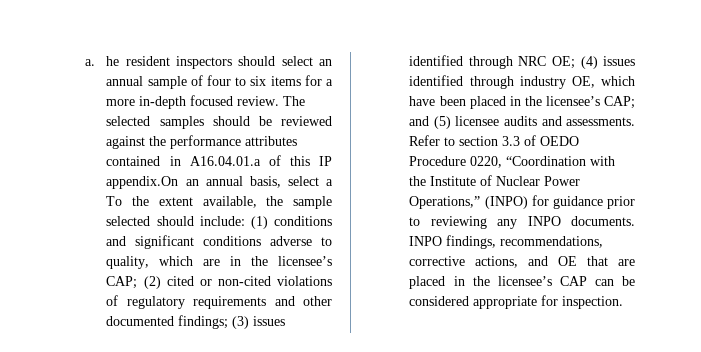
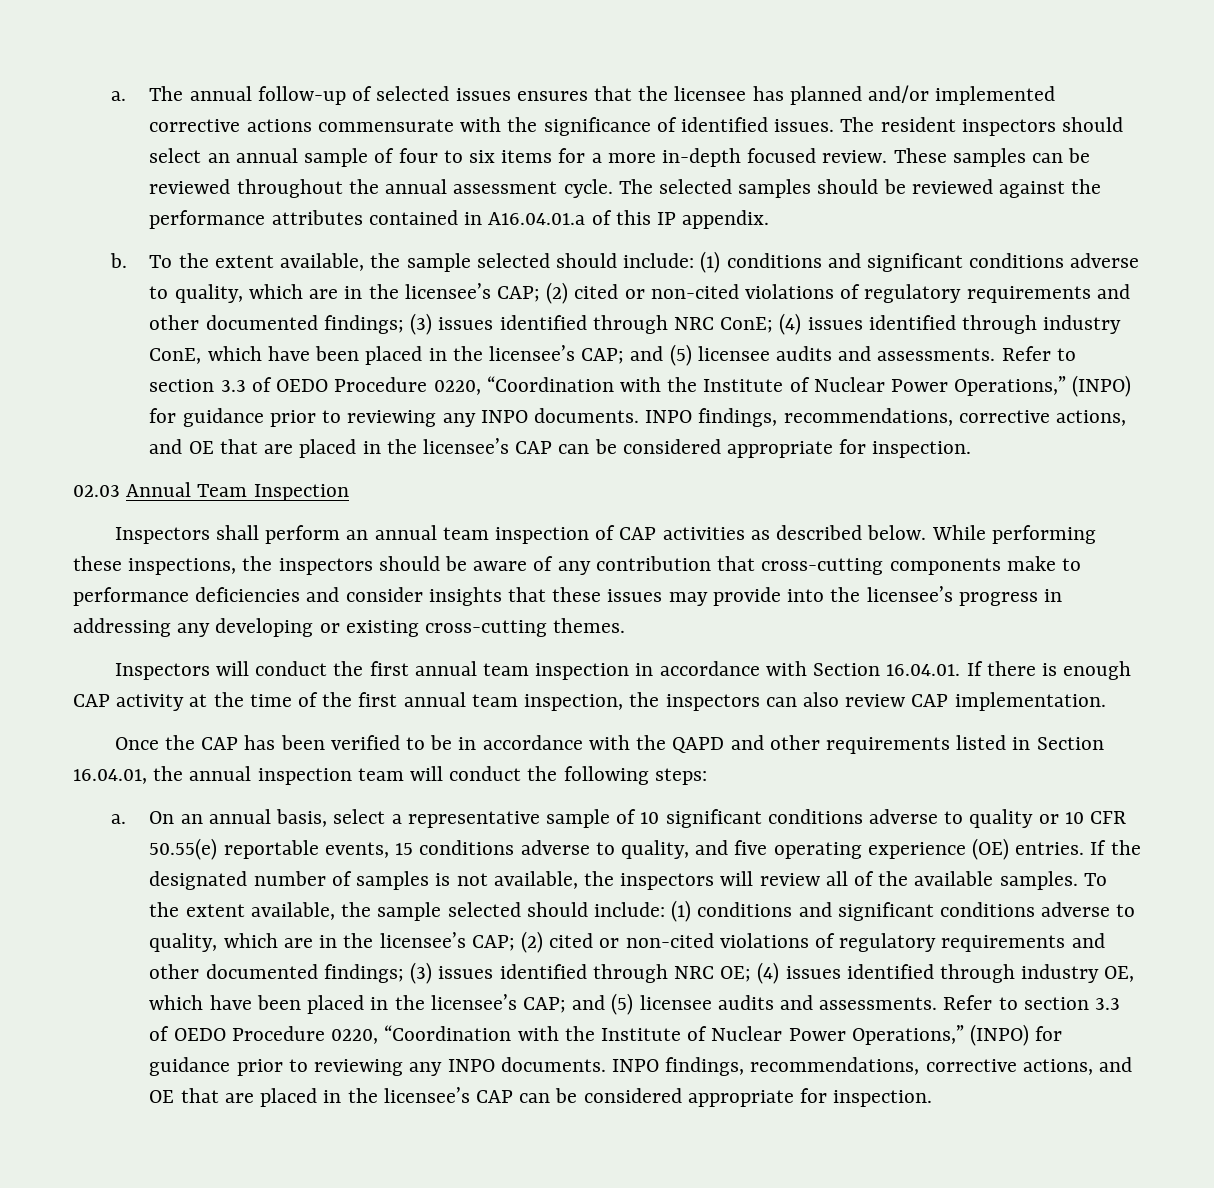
[85,56,120,66] a. he -> [111,85,1056,105] [149,117,875,136] a. The annual follow-up of selected issues ensures that the licensee has planned and/or implemented corrective actions commensurate with the significance of identified issues. The
(280, 101) none -> [893,148,1091,167] [149,179,613,198] These samples can be reviewed throughout the annual assessment cycle.
[106,176,179,189] appendix.On -> [682,210,770,229] [110,251,1140,273] [149,282,1130,304] [149,313,1122,335] [149,344,1076,366] [149,375,1132,397] [149,408,1126,427] [149,438,972,458] [73,482,349,501] [114,525,1096,544] [73,556,1081,575] [73,586,1062,606] [73,618,626,637] [114,661,1132,680] [73,692,1106,711] [114,735,1104,754] [73,766,707,785] [111,811,175,824] appendix. // b. To the extent available, the sample selected should include: (1) conditions and significant conditions adverse to quality, which are in the licensee’s CAP; (2) cited or non-cited violations of regulatory requirements and other documented findings; (3) issues identified through NRC ConE; (4) issues identified through industry ConE, which have been placed in the licensee’s CAP; and (5) licensee audits and assessments. Refer to section 3.3 of OEDO Procedure 0220, “Coordination with the Institute of Nuclear Power Operations,” (INPO) for guidance prior to reviewing any INPO documents. INPO findings, recommendations, corrective actions, and OE that are placed in the licensee’s CAP can be considered appropriate for inspection. // 02.03 Annual Team Inspection // Inspectors shall perform an annual team inspection of CAP activities as described below. While performing these inspections, the inspectors should be aware of any contribution that cross-cutting components make to performance deficiencies and consider insights that these issues may provide into the licensee’s progress in addressing any developing or existing cross-cutting themes. // Inspectors will conduct the first annual team inspection in accordance with Section 16.04.01. If there is enough CAP activity at the time of the first annual team inspection, the inspectors can also review CAP implementation. // Once the CAP has been verified to be in accordance with the QAPD and other requirements listed in Section 16.04.01, the annual inspection team will conduct the following steps: // a. On
(333, 182) none -> [407,809,1127,828] [149,838,1141,860] [149,871,1078,890] representative sample of 10 significant conditions adverse to quality or 10 CFR 50.55(e) reportable events, 15 conditions adverse to quality, and five operating experience (OE) entries. If the designated number of samples is not available, the inspectors will review all of the available samples.

